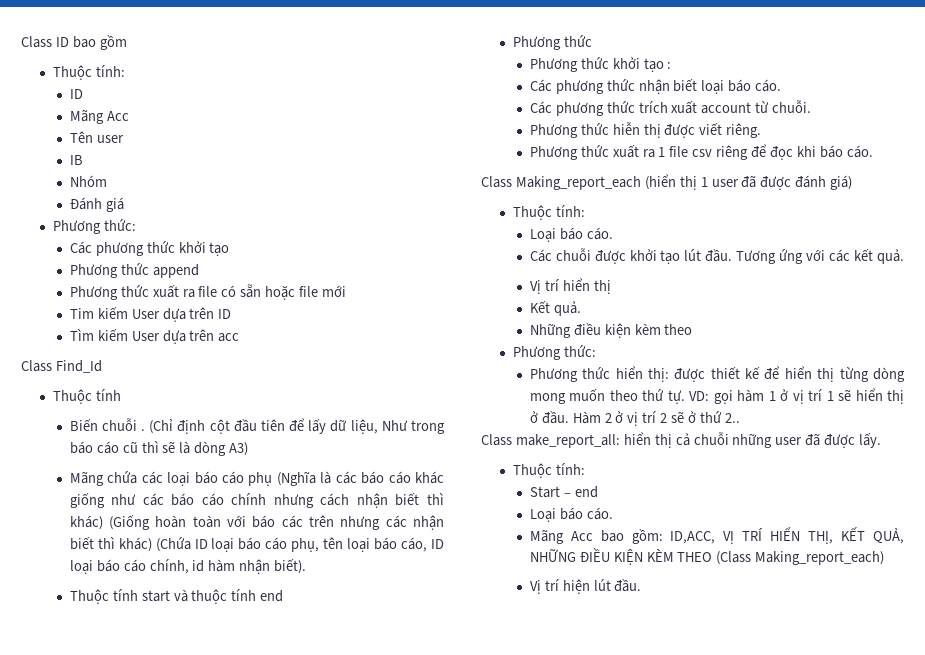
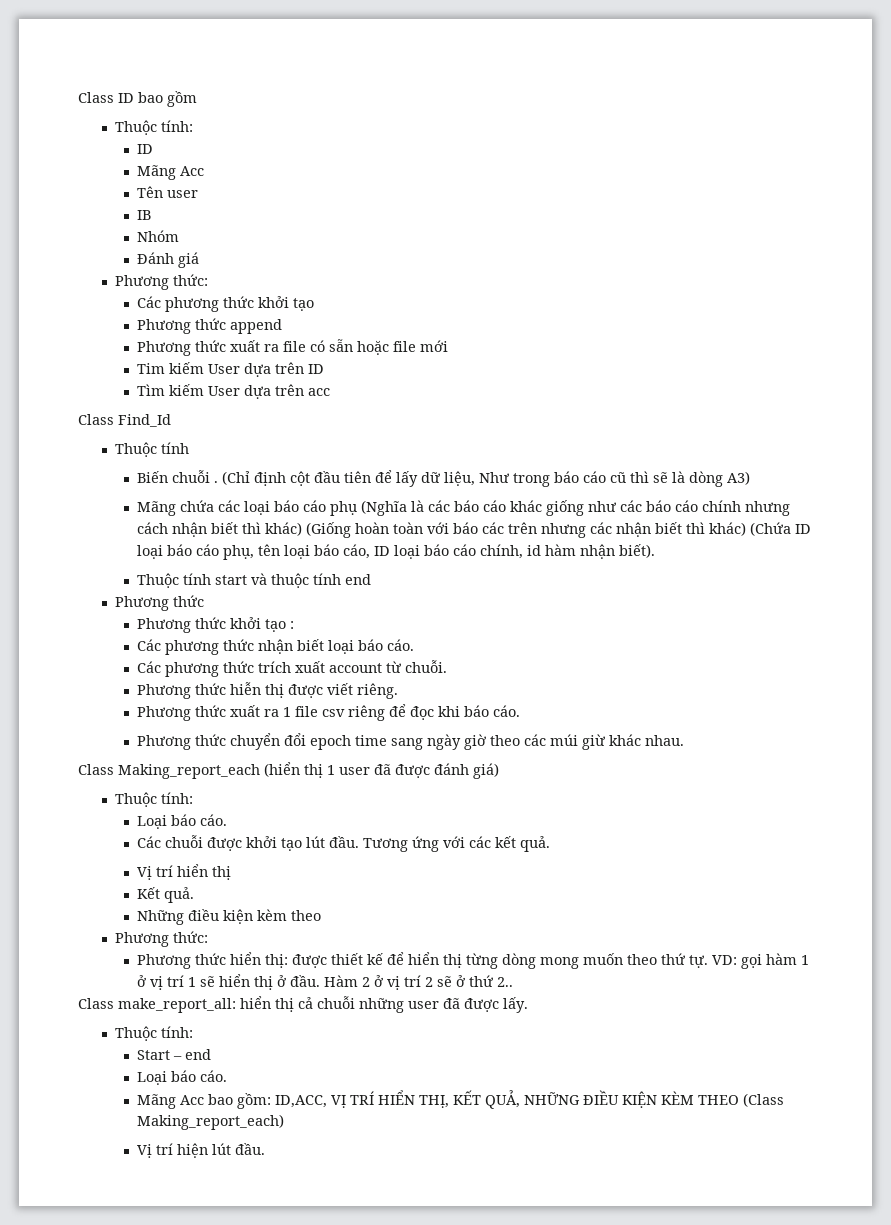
(873, 151) none -> [136,733,684,750] // Phương thức chuyển đổi epoch time sang ngày giờ theo các múi giừ khác nhau.

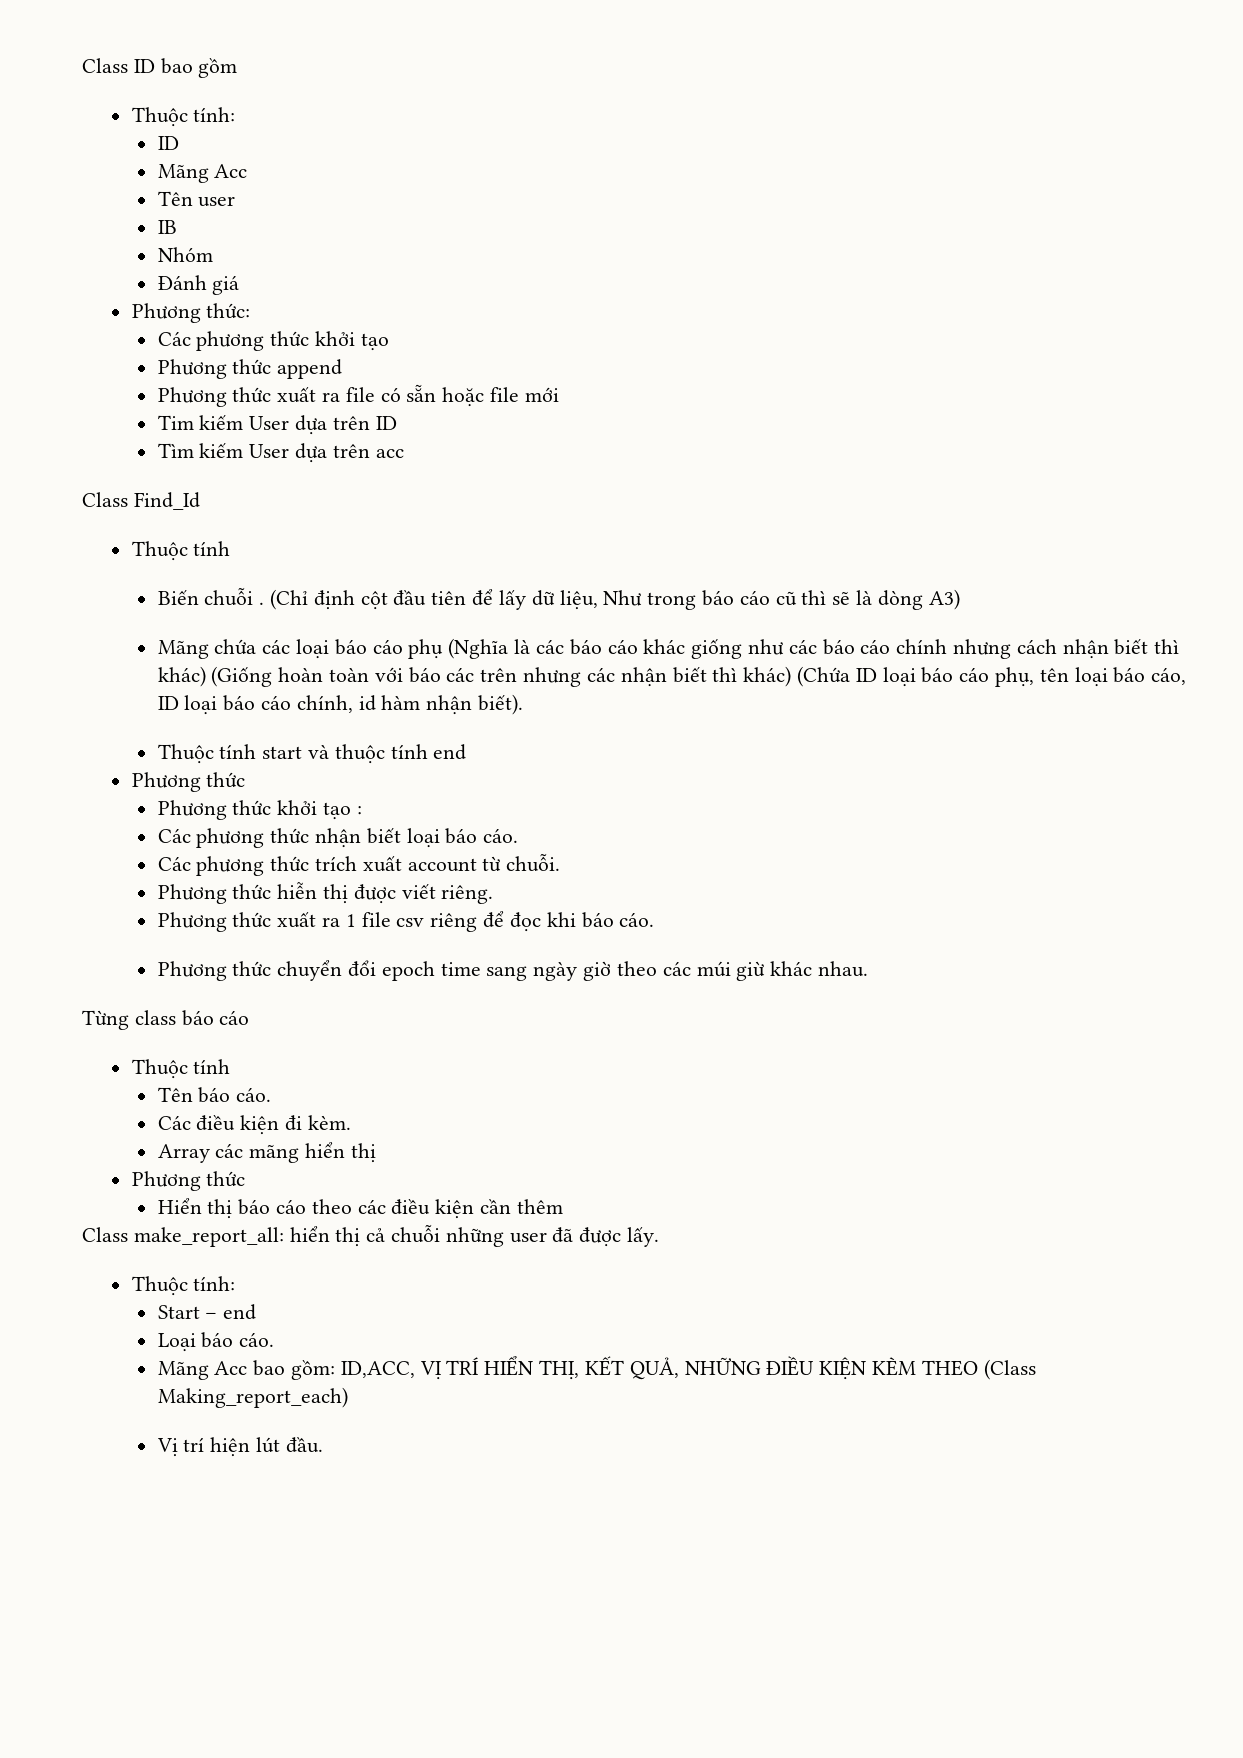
[78,762,499,779] [115,792,194,807] [136,814,227,829] [136,835,550,852] [136,864,231,880] [136,887,194,903] [136,909,321,925] [115,931,209,947] [136,952,809,969] [136,974,513,990] Class Making_report_each (hiển thị 1 user đã được đánh giá) // Thuộc tính: // Loại báo cáo. // Các chuỗi được khởi tạo lút đầu. Tương ứng với các kết quả. // Vị trí hiển thị // Kết quả. // Những điều kiện kèm theo // Phương thức: // Phương thức hiển thị: được thiết kế để hiển thị từng dòng mong muốn theo thứ tự. VD: gọi hàm 1 ở vị trí 1 sẽ hiển thị ở đầu. Hàm 2 ở vị trí 2 sẽ ở thứ 2.. -> [82,1010,250,1030] [131,1059,231,1079] [157,1087,272,1103] [157,1115,351,1135] [157,1142,376,1163] [131,1171,246,1191] [157,1198,563,1219] Từng class báo cáo // Thuộc tính // Tên báo cáo. // Các điều kiện đi kèm. // Array các mãng hiển thị // Phương thức // Hiển thị báo cáo theo các điều kiện cần thêm

